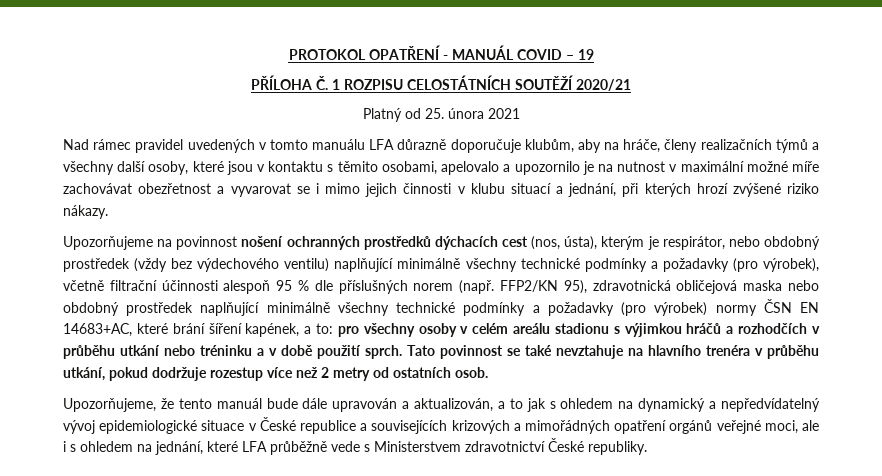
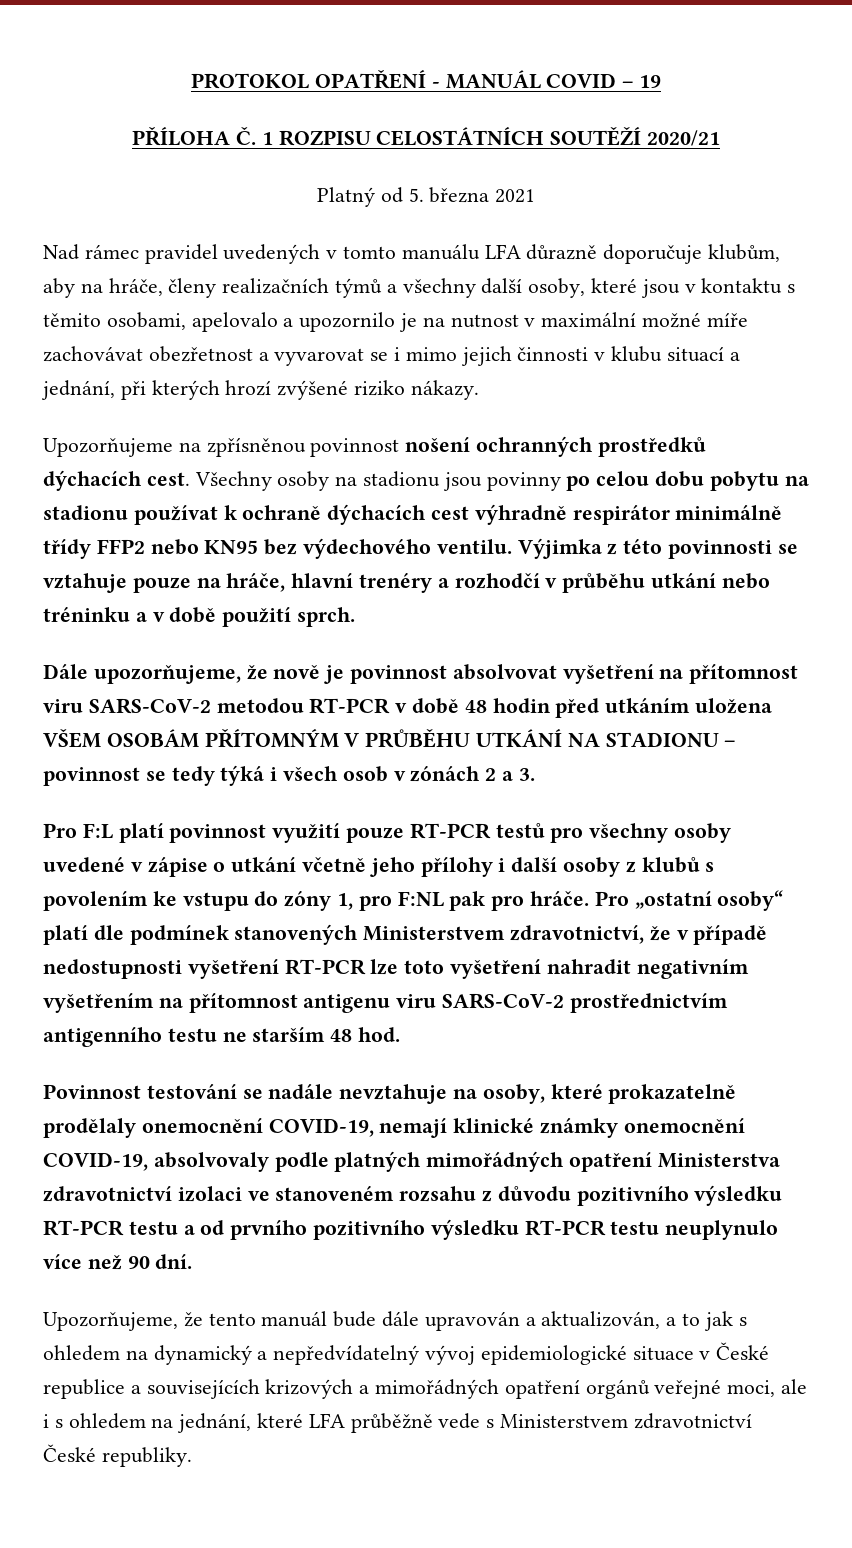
[424,108,484,119] 25. února -> [408,187,490,203] 5. března
(173, 243) none -> [206,438,306,457] zpřísněnou
[502,236,820,250] [63,258,820,272] [63,280,819,294] [63,299,820,316] [63,323,808,337] cest (nos, ústa), kterým je respirátor, nebo obdobný prostředek (vždy bez výdechového ventilu) naplňující minimálně všechny technické podmínky a požadavky (pro výrobek), včetně filtrační účinnosti alespoň 95 % dle příslušných norem (např. FFP2/KN 95), zdravotnická obličejová maska nebo obdobný prostředek naplňující minimálně všechny technické podmínky a požadavky (pro výrobek) normy ČSN EN 14683+AC, které brání šíření kapének, a to: pro všechny osoby v celém areálu stadionu s výjimkou hráčů a rozhodčích -> [146,471,809,491] [43,504,783,525] [43,538,798,559] [43,573,540,593] cest. Všechny osoby na stadionu jsou povinny po celou dobu pobytu na stadionu používat k ochraně dýchacích cest výhradně respirátor minimálně třídy FFP2 nebo KN95 bez výdechového ventilu. Výjimka z této povinnosti se vztahuje pouze na hráče, hlavní trenéry a rozhodčí
[407,345,819,359] [63,367,488,381] Tato povinnost se také nevztahuje na hlavního trenéra v průběhu utkání, pokud dodržuje rozestup více než 2 metry od ostatních osob. -> [43,664,799,684] [43,698,773,718] [43,729,736,748] [43,765,535,786] [43,823,732,843] [43,857,715,877] [43,890,784,911] [43,924,768,945] [43,959,749,979] [43,993,728,1013] [43,1027,401,1047] [43,1084,737,1104] [43,1118,745,1138] [43,1151,780,1172] [43,1185,783,1206] [43,1219,779,1240] [43,1254,193,1270] // Dále upozorňujeme, že nově je povinnost absolvovat vyšetření na přítomnost viru SARS-CoV-2 metodou RT-PCR v době 48 hodin před utkáním uložena VŠEM OSOBÁM PŘÍTOMNÝM V PRŮBĚHU UTKÁNÍ NA STADIONU – povinnost se tedy týká i všech osob v zónách 2 a 3. // Pro F:L platí povinnost využití pouze RT-PCR testů pro všechny osoby uvedené v zápise o utkání včetně jeho přílohy i další osoby z klubů s povolením ke vstupu do zóny 1, pro F:NL pak pro hráče. Pro „ostatní osoby“ platí dle podmínek stanovených Ministerstvem zdravotnictví, že v případě nedostupnosti vyšetření RT-PCR lze toto vyšetření nahradit negativním vyšetřením na přítomnost antigenu viru SARS-CoV-2 prostřednictvím antigenního testu ne starším 48 hod. // Povinnost testování se nadále nevztahuje na osoby, které prokazatelně prodělaly onemocnění COVID-19, nemají klinické známky onemocnění COVID-19, absolvovaly podle platných mimořádných opatření Ministerstva zdravotnictví izolaci ve stanoveném rozsahu z důvodu pozitivního výsledku RT-PCR testu a od prvního pozitivního výsledku RT-PCR testu neuplynulo více než 90 dní.

